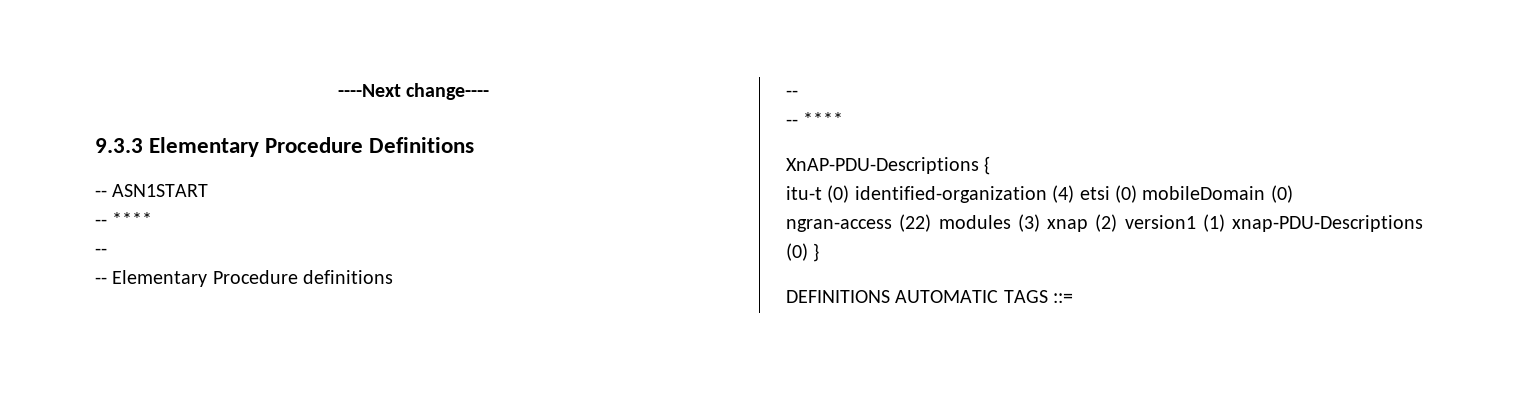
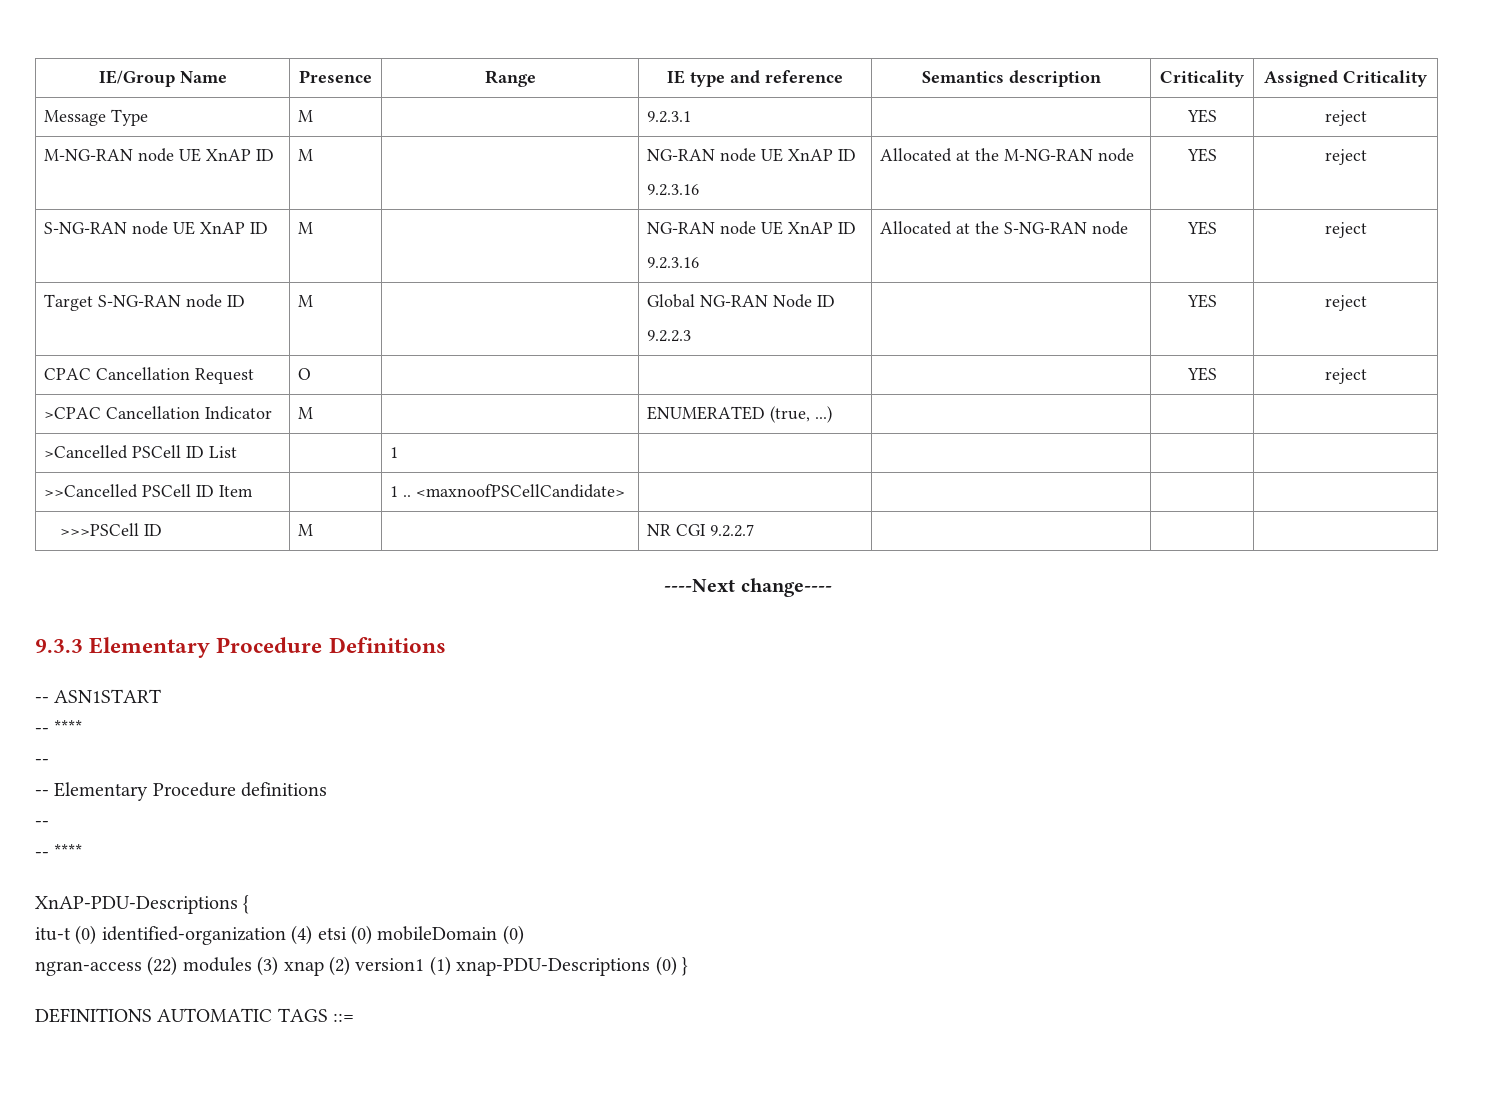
(337, 90) none -> [98,70,227,87] [299,70,372,83] [484,70,536,87] [667,70,843,87] [921,70,1101,87] [1160,70,1244,87] [1264,70,1427,87] [44,109,149,126] [298,110,314,122] [647,111,692,123] [1186,109,1217,123] [1324,110,1367,126] [44,148,275,162] [298,149,314,161] [647,148,857,162] [647,184,700,196] [880,148,1135,162] [1186,148,1217,162] [1324,149,1367,165] [44,221,269,235] [298,222,314,234] [647,221,857,235] [647,257,700,269] [880,221,1129,235] [1186,221,1217,235] [1324,222,1367,238] [44,294,246,311] [298,295,314,307] [647,294,836,308] [647,330,692,342] [1186,294,1217,308] [1324,295,1367,311] [44,367,255,384] [298,368,312,380] [1186,367,1217,381] [1324,368,1367,384] [44,406,273,420] [298,407,314,419] [647,406,833,423] [44,445,238,459] [390,447,399,458] [44,484,254,498] [390,484,626,498] [59,523,162,536] [298,524,314,536] [647,524,755,537] IE/Group Name | Presence | Range | IE type and reference | Semantics description | Criticality | Assigned Criticality // Message Type | M | | 9.2.3.1 | | YES | reject // M-NG-RAN node UE XnAP ID | M | | NG-RAN node UE XnAP ID // 9.2.3.16 | Allocated at the M-NG-RAN node | YES | reject // S-NG-RAN node UE XnAP ID | M | | NG-RAN node UE XnAP ID // 9.2.3.16 | Allocated at the S-NG-RAN node | YES | reject // Target S-NG-RAN node ID | M | | Global NG-RAN Node ID // 9.2.2.3 | | YES | reject // CPAC Cancellation Request | O | | | | YES | reject // >CPAC Cancellation Indicator | M | | ENUMERATED (true, ...) | | | // >Cancelled PSCell ID List | | 1 | | | | // >>Cancelled PSCell ID Item | | 1 .. <maxnoofPSCellCandidate> | | | | // >>>PSCell ID | M | | NR CGI 9.2.2.7 | | | //

